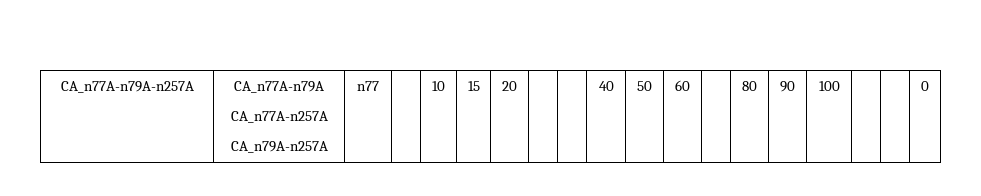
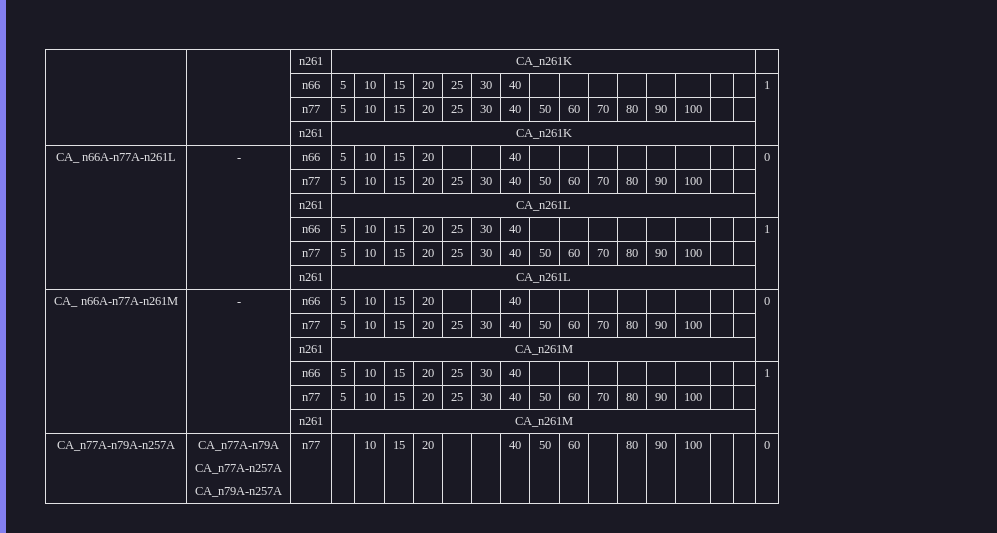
(60, 87) none -> [299,57,323,65] [515,57,572,67] [302,81,320,89] [340,81,346,89] [363,81,376,89] [393,81,405,89] [422,81,434,89] [451,81,463,89] [480,81,492,89] [509,81,521,89] [764,81,770,89] [302,105,320,113] [340,105,346,113] [363,105,376,113] [393,105,405,113] [422,105,434,113] [451,105,463,113] [480,105,492,113] [509,105,521,113] [538,105,551,113] [568,105,580,113] [597,105,609,113] [626,105,638,113] [655,105,667,113] [684,105,702,113] [299,129,323,137] [515,129,572,139] [55,153,177,163] [236,158,241,161] [302,153,320,161] [340,153,346,161] [363,153,376,161] [393,153,405,161] [422,153,434,161] [509,153,521,161] [764,153,770,161] [302,177,320,185] [340,177,346,185] [363,177,376,185] [393,177,405,185] [422,177,434,185] [451,177,463,185] [480,177,492,185] [509,177,521,185] [538,177,551,185] [568,177,580,185] [597,177,609,185] [626,177,638,185] [655,177,667,185] [684,177,702,185] [299,201,323,209] [516,201,571,211] [302,225,320,233] [340,225,346,233] [363,225,376,233] [393,225,405,233] [422,225,434,233] [451,225,463,233] [480,225,492,233] [509,225,521,233] [764,225,770,233] [302,249,320,257] [340,249,346,257] [363,249,376,257] [393,249,405,257] [422,249,434,257] [451,249,463,257] [480,249,492,257] [509,249,521,257] [538,249,551,257] [568,249,580,257] [597,249,609,257] [626,249,638,257] [655,249,667,257] [684,249,702,257] [299,273,323,281] [516,273,571,283] [54,297,178,307] [236,302,241,305] [302,297,320,305] [340,297,346,305] [363,297,376,305] [393,297,405,305] [422,297,434,305] [509,297,521,305] [764,297,770,305] [302,321,320,329] [340,321,346,329] [363,321,376,329] [393,321,405,329] [422,321,434,329] [451,321,463,329] [480,321,492,329] [509,321,521,329] [538,321,551,329] [568,321,580,329] [597,321,609,329] [626,321,638,329] [655,321,667,329] [684,321,702,329] [299,345,323,353] [514,345,573,355] [302,369,320,377] [340,369,346,377] [363,369,376,377] [393,369,405,377] [422,369,434,377] [451,369,463,377] [480,369,492,377] [509,369,521,377] [764,369,770,377] [302,393,320,401] [340,393,346,401] [363,393,376,401] [393,393,405,401] [422,393,434,401] [451,393,463,401] [480,393,492,401] [509,393,521,401] [538,393,551,401] [568,393,580,401] [597,393,609,401] [626,393,638,401] [655,393,667,401] [684,393,702,401] [299,417,323,425] [514,417,573,427] | | n261 | CA_n261K | // | | n66 | 5 | 10 | 15 | 20 | 25 | 30 | 40 | | | | | | | | | 1 // | | n77 | 5 | 10 | 15 | 20 | 25 | 30 | 40 | 50 | 60 | 70 | 80 | 90 | 100 | | | // | | n261 | CA_n261K | // CA_ n66A-n77A-n261L | - | n66 | 5 | 10 | 15 | 20 | | | 40 | | | | | | | | | 0 // | | n77 | 5 | 10 | 15 | 20 | 25 | 30 | 40 | 50 | 60 | 70 | 80 | 90 | 100 | | | // | | n261 | CA_n261L | // | | n66 | 5 | 10 | 15 | 20 | 25 | 30 | 40 | | | | | | | | | 1 // | | n77 | 5 | 10 | 15 | 20 | 25 | 30 | 40 | 50 | 60 | 70 | 80 | 90 | 100 | | | // | | n261 | CA_n261L | // CA_ n66A-n77A-n261M | - | n66 | 5 | 10 | 15 | 20 | | | 40 | | | | | | | | | 0 // | | n77 | 5 | 10 | 15 | 20 | 25 | 30 | 40 | 50 | 60 | 70 | 80 | 90 | 100 | | | // | | n261 | CA_n261M | // | | n66 | 5 | 10 | 15 | 20 | 25 | 30 | 40 | | | | | | | | | 1 // | | n77 | 5 | 10 | 15 | 20 | 25 | 30 | 40 | 50 | 60 | 70 | 80 | 90 | 100 | | | // | | n261 | CA_n261M | //

